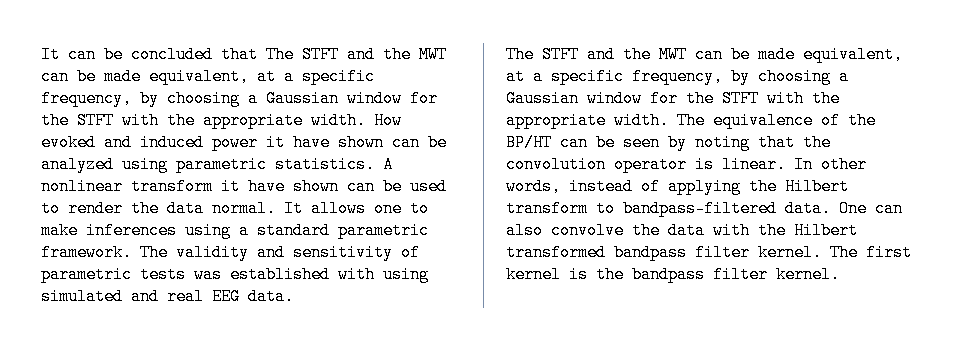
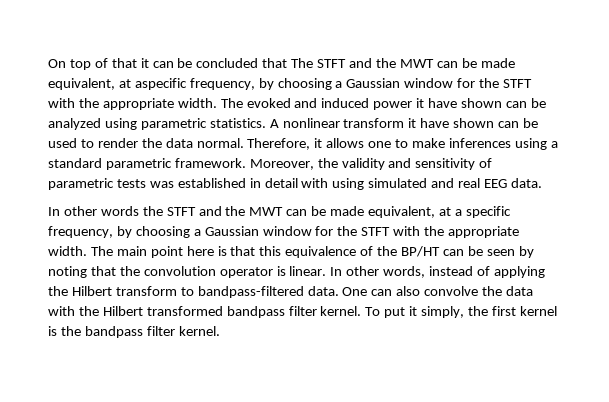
[41,46,60,63] It -> [48,58,149,70] On top of that it
[284,68,375,85] a specific -> [134,78,187,90] aspecific
[374,112,402,129] How -> [220,98,243,108] The
[284,200,303,217] It -> [247,138,323,150] Therefore, it
[140,244,168,261] The -> [249,158,338,170] Moreover, the
(330, 274) none -> [249,178,298,188] in detail
[506,46,534,63] The -> [48,206,163,216] In other words the
(705, 120) none -> [116,246,282,258] main point here is that this
[830,244,858,261] The -> [365,306,489,318] To put it simply, the

